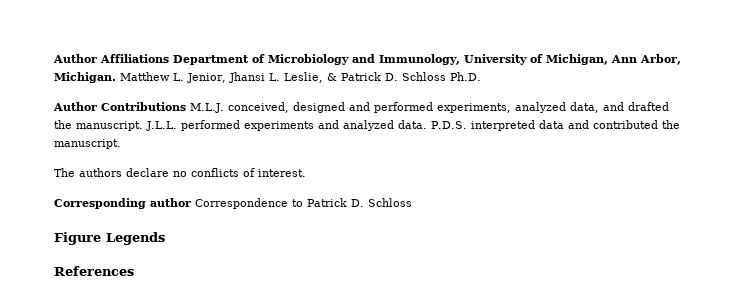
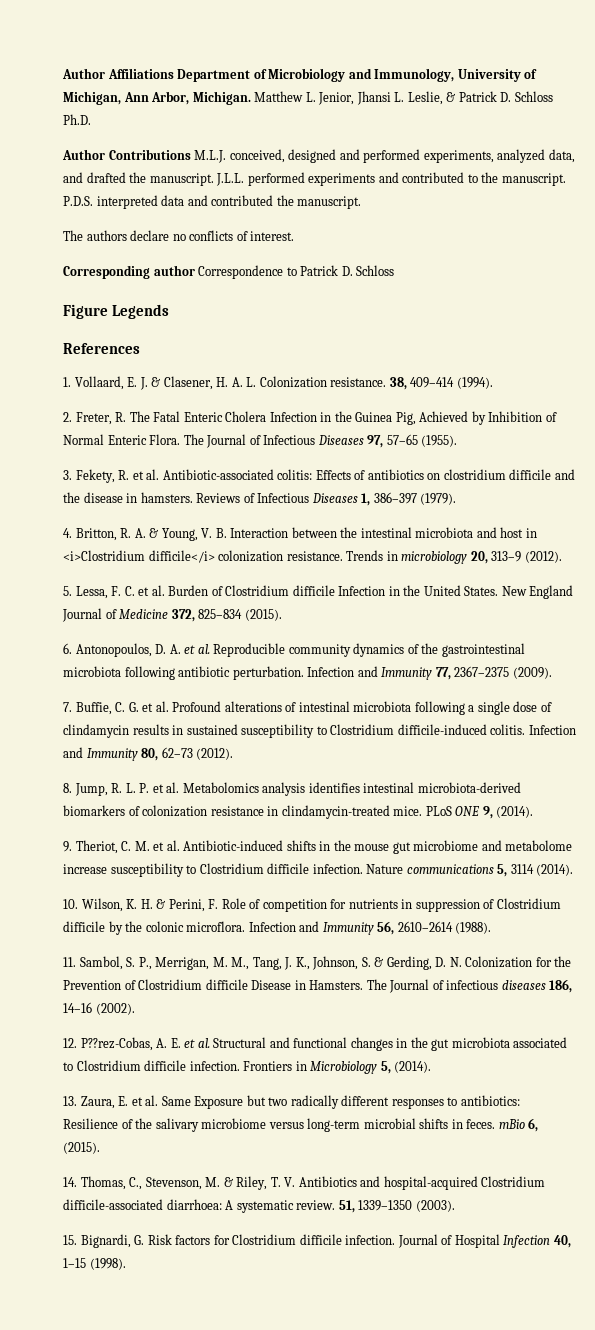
[343,120,427,131] analyzed data. -> [402,172,566,186] contributed to the manuscript.
(134, 271) none -> [63,376,493,390] [63,411,557,425] [63,434,458,448] [63,469,575,483] [63,492,457,506] [63,527,537,541] [63,550,562,564] [63,585,574,599] [62,608,282,622] [63,643,525,657] [63,666,552,680] [63,701,552,715] [63,724,576,738] [63,747,234,761] [63,782,521,796] [63,805,534,819] [63,840,573,854] [63,863,574,877] [63,898,561,912] [63,921,492,935] [63,956,572,970] [63,979,573,993] [63,1002,135,1015] [63,1037,568,1051] [63,1060,432,1074] [63,1095,520,1109] [63,1118,539,1132] [63,1142,100,1154] [63,1176,546,1190] [63,1199,455,1213] [63,1234,571,1248] [63,1258,126,1270] // 1. Vollaard, E. J. & Clasener, H. A. L. Colonization resistance. 38, 409–414 (1994). // 2. Freter, R. The Fatal Enteric Cholera Infection in the Guinea Pig, Achieved by Inhibition of Normal Enteric Flora. The Journal of Infectious Diseases 97, 57–65 (1955). // 3. Fekety, R. et al. Antibiotic-associated colitis: Effects of antibiotics on clostridium difficile and the disease in hamsters. Reviews of Infectious Diseases 1, 386–397 (1979). // 4. Britton, R. A. & Young, V. B. Interaction between the intestinal microbiota and host in <i>Clostridium difficile</i> colonization resistance. Trends in microbiology 20, 313–9 (2012). // 5. Lessa, F. C. et al. Burden of Clostridium difficile Infection in the United States. New England Journal of Medicine 372, 825–834 (2015). // 6. Antonopoulos, D. A. et al. Reproducible community dynamics of the gastrointestinal microbiota following antibiotic perturbation. Infection and Immunity 77, 2367–2375 (2009). // 7. Buffie, C. G. et al. Profound alterations of intestinal microbiota following a single dose of clindamycin results in sustained susceptibility to Clostridium difficile-induced colitis. Infection and Immunity 80, 62–73 (2012). // 8. Jump, R. L. P. et al. Metabolomics analysis identifies intestinal microbiota-derived biomarkers of colonization resistance in clindamycin-treated mice. PLoS ONE 9, (2014). // 9. Theriot, C. M. et al. Antibiotic-induced shifts in the mouse gut microbiome and metabolome increase susceptibility to Clostridium difficile infection. Nature communications 5, 3114 (2014). // 10. Wilson, K. H. & Perini, F. Role of competition for nutrients in suppression of Clostridium difficile by the colonic microflora. Infection and Immunity 56, 2610–2614 (1988). // 11. Sambol, S. P., Merrigan, M. M., Tang, J. K., Johnson, S. & Gerding, D. N. Colonization for the Prevention of Clostridium difficile Disease in Hamsters. The Journal of infectious diseases 186, 14–16 (2002). // 12. P??rez-Cobas, A. E. et al. Structural and functional changes in the gut microbiota associated to Clostridium difficile infection. Frontiers in Microbiology 5, (2014). // 13. Zaura, E. et al. Same Exposure but two radically different responses to antibiotics: Resilience of the salivary microbiome versus long-term microbial shifts in feces. mBio 6, (2015). // 14. Thomas, C., Stevenson, M. & Riley, T. V. Antibiotics and hospital-acquired Clostridium difficile-associated diarrhoea: A systematic review. 51, 1339–1350 (2003). // 15. Bignardi, G. Risk factors for Clostridium difficile infection. Journal of Hospital Infection 40, 1–15 (1998).

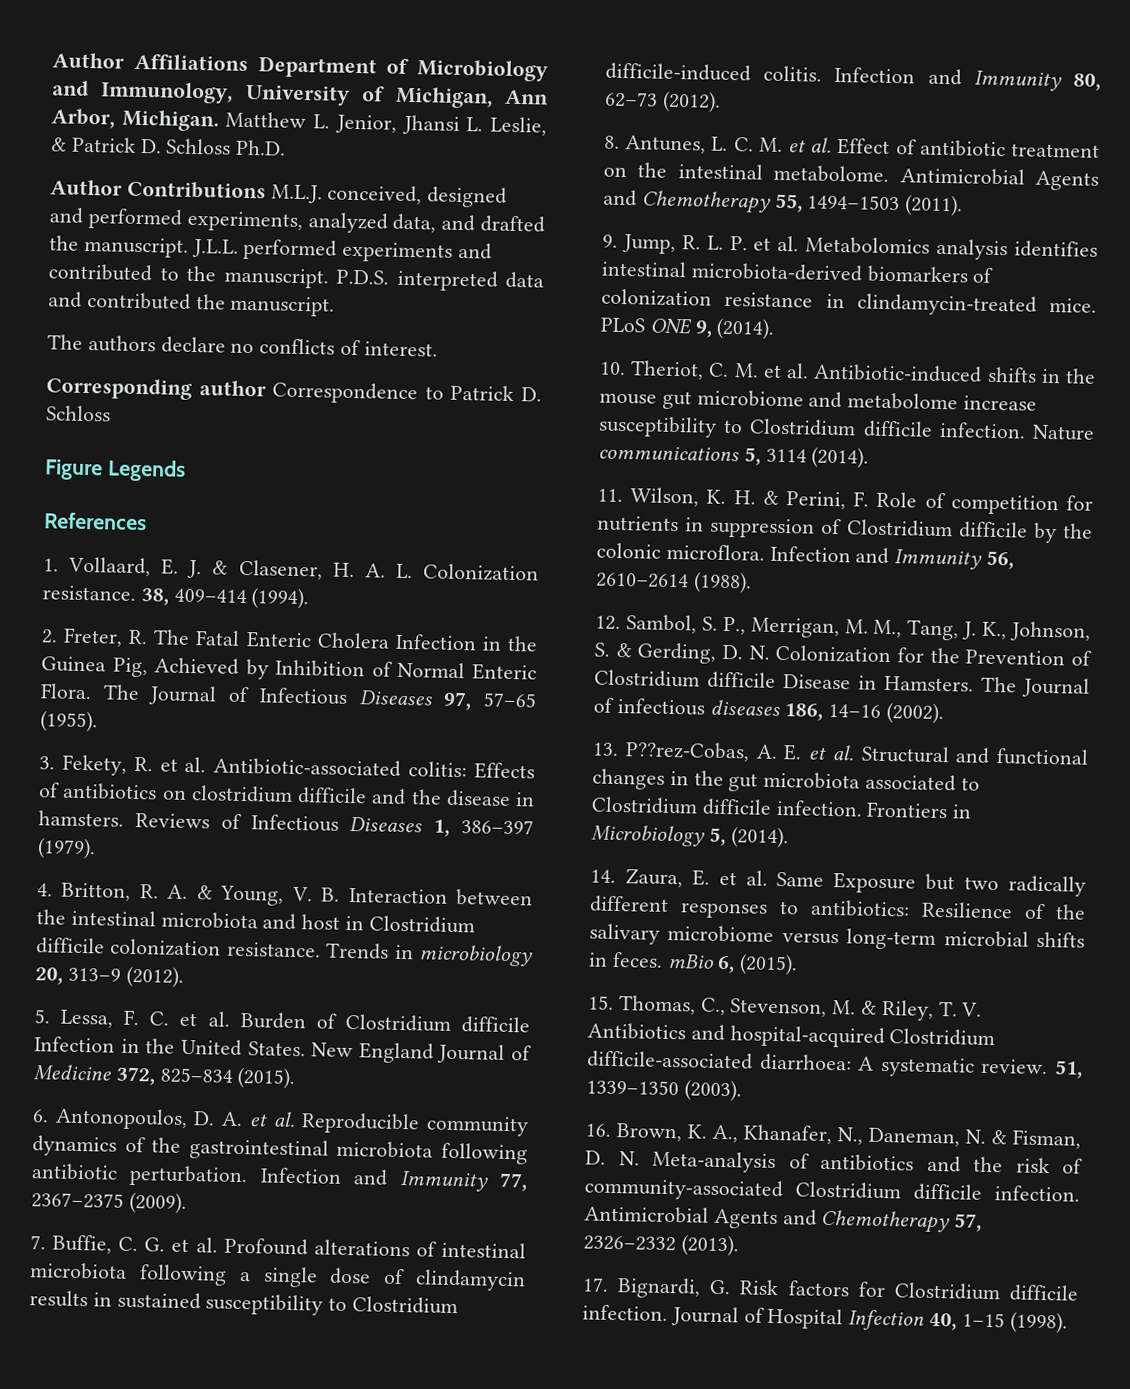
[63,550,215,563] <i>Clostridium difficile</i> -> [368,915,475,934] [36,937,105,955] Clostridium difficile
(72, 788) none -> [625,135,1100,158] [603,162,1099,191] [603,189,964,217] [602,234,618,248] Antunes, L. C. M. et al. Effect of antibiotic treatment on the intestinal metabolome. Antimicrobial Agents and Chemotherapy 55, 1494–1503 (2011). // 9.
[63,841,72,852] 9. -> [599,361,626,376] 10.
[63,899,78,909] 10. -> [597,488,623,503] 11.
[63,957,76,967] 11. -> [595,615,621,631] 12.
[63,1038,77,1048] 12. -> [592,742,619,756] 13.
[63,1096,77,1106] 13. -> [590,869,616,883] 14.
[63,1177,77,1187] 14. -> [588,995,614,1010] 15.
[63,1235,77,1245] 15. -> [585,1123,1081,1149] [585,1150,1083,1174] [584,1177,1080,1202] [584,1205,983,1234] [583,1234,739,1257] [582,1277,609,1292] 16. Brown, K. A., Khanafer, N., Daneman, N. & Fisman, D. N. Meta-analysis of antibiotics and the risk of community-associated Clostridium difficile infection. Antimicrobial Agents and Chemotherapy 57, 2326–2332 (2013). // 17.

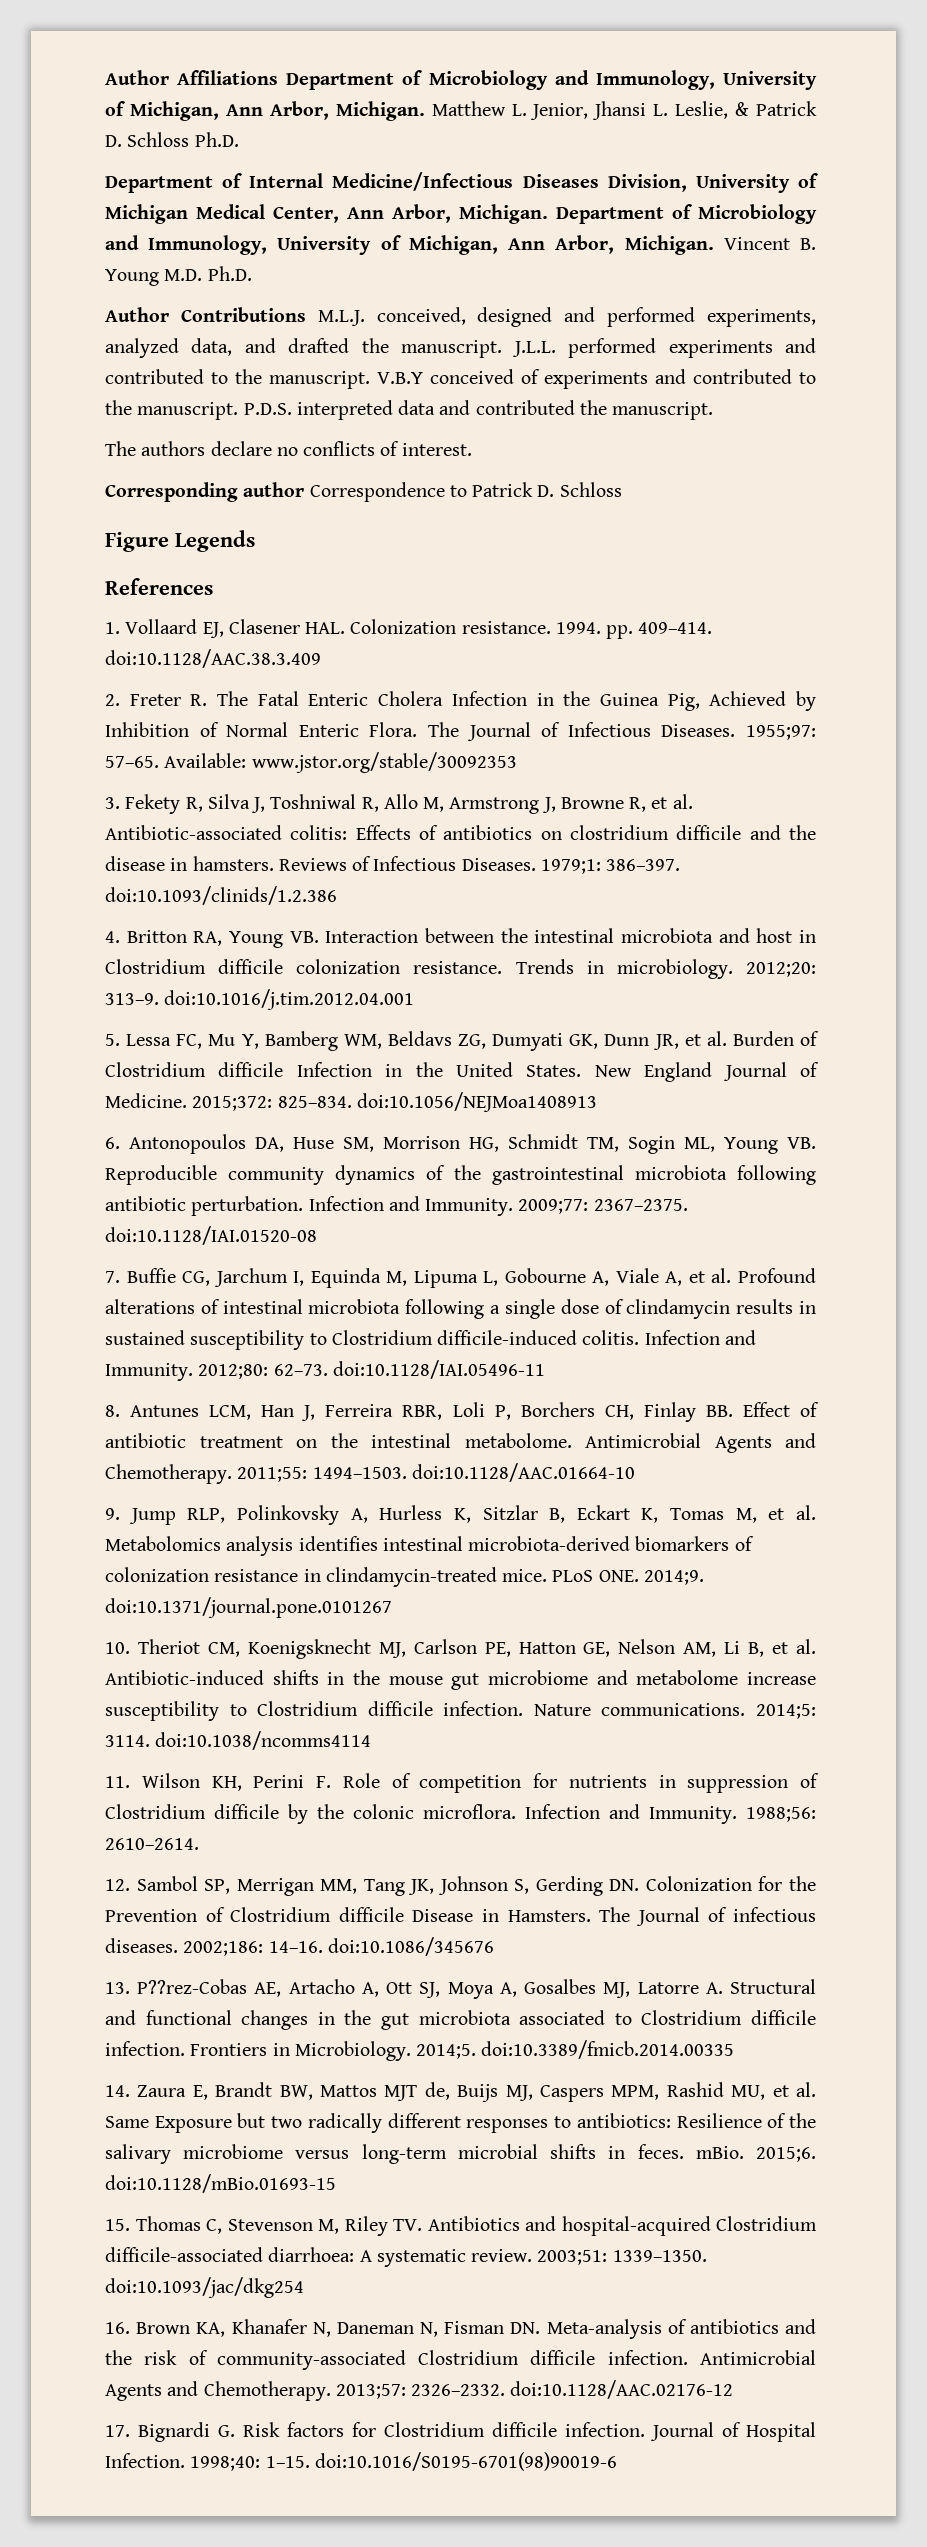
(287, 147) none -> [105,172,818,193] [105,204,817,224] [105,235,816,255] [105,266,252,286] // Department of Internal Medicine/Infectious Diseases Division, University of Michigan Medical Center, Ann Arbor, Michigan. Department of Microbiology and Immunology, University of Michigan, Ann Arbor, Michigan. Vincent B. Young M.D. Ph.D.
(329, 278) none -> [377,369,816,389] [105,400,239,420] V.B.Y conceived of experiments and contributed to the manuscript.
[68,556,539,582] [42,585,310,610] Vollaard, E. J. & Clasener, H. A. L. Colonization resistance. 38, 409–414 (1994). -> [125,619,713,639] [105,649,321,668] Vollaard EJ, Clasener HAL. Colonization resistance. 1994. pp. 409–414. doi:10.1128/AAC.38.3.409
[63,627,124,647] Freter, -> [129,694,181,706] Freter
[358,690,537,711] [40,710,98,733] [39,754,153,776] Diseases 97, 57–65 (1955). // 3. Fekety, R. -> [661,724,817,740] [105,752,517,773] [105,794,647,814] Diseases. 1955;97: 57–65. Available: www.jstor.org/stable/30092353 // 3. Fekety R, Silva J, Toshniwal R, Allo M, Armstrong J, Browne R,
[349,817,534,837] [37,837,96,860] [37,882,341,906] Diseases 1, 386–397 (1979). // 4. Britton, R. A. & Young, V. B. -> [461,858,681,874] [105,886,337,905] [105,930,319,948] Diseases. 1979;1: 386–397. doi:10.1093/clinids/1.2.386 // 4. Britton RA, Young VB.
[417,944,533,967] [35,965,184,988] [34,1009,171,1028] microbiology 20, 313–9 (2012). // 5. Lessa, F. C. -> [616,959,816,979] [105,989,415,1010] [105,1031,679,1051] microbiology. 2012;20: 313–9. doi:10.1016/j.tim.2012.04.001 // 5. Lessa FC, Mu Y, Bamberg WM, Beldavs ZG, Dumyati GK, Dunn JR,
[33,1064,296,1090] [32,1107,296,1131] Medicine 372, 825–834 (2015). // 6. Antonopoulos, D. A. et al. -> [105,1092,597,1112] [105,1134,816,1154] Medicine. 2015;372: 825–834. doi:10.1056/NEJMoa1408913 // 6. Antonopoulos DA, Huse SM, Morrison HG, Schmidt TM, Sogin ML, Young VB.
[399,1171,528,1192] [31,1191,187,1215] [30,1234,166,1254] Immunity 77, 2367–2375 (2009). // 7. Buffie, C. G. -> [425,1198,688,1216] [105,1226,317,1245] [105,1268,683,1288] Immunity. 2009;77: 2367–2375. doi:10.1128/IAI.01520-08 // 7. Buffie CG, Jarchum I, Equinda M, Lipuma L, Gobourne A, Viale A,
[973,70,1101,92] [604,90,721,113] [604,135,833,154] Immunity 80, 62–73 (2012). // 8. Antunes, L. C. M. et al. -> [105,1360,545,1381] [105,1402,733,1422] Immunity. 2012;80: 62–73. doi:10.1128/IAI.05496-11 // 8. Antunes LCM, Han J, Ferreira RBR, Loli P, Borchers CH, Finlay BB.
[641,190,964,217] [602,233,748,254] Chemotherapy 55, 1494–1503 (2011). // 9. Jump, R. L. P. -> [105,1463,635,1484] [105,1505,757,1525] Chemotherapy. 2011;55: 1494–1503. doi:10.1128/AAC.01664-10 // 9. Jump RLP, Polinkovsky A, Hurless K, Sitzlar B, Eckart K, Tomas M,
[649,317,776,340] [599,360,759,380] ONE 9, (2014). // 10. Theriot, C. M. -> [598,1570,704,1585] [105,1597,392,1618] [105,1639,765,1659] ONE. 2014;9. doi:10.1371/journal.pone.0101267 // 10. Theriot CM, Koenigsknecht MJ, Carlson PE, Hatton GE, Nelson AM, Li B,
[598,445,870,469] [597,487,846,510] communications 5, 3114 (2014). // 11. Wilson, K. H. & Perini, -> [601,1703,816,1719] [105,1731,372,1750] [105,1773,305,1791] communications. 2014;5: 3114. doi:10.1038/ncomms4114 // 11. Wilson KH, Perini
[894,549,1015,570] [596,571,752,594] [595,614,1091,642] [594,642,770,664] Immunity 56, 2610–2614 (1988). // 12. Sambol, S. P., Merrigan, M. M., Tang, J. K., Johnson, S. & Gerding, D. N. -> [649,1806,816,1824] [105,1838,199,1850] [105,1876,640,1896] Immunity. 1988;56: 2610–2614. // 12. Sambol SP, Merrigan MM, Tang JK, Johnson S, Gerding DN.
[709,699,945,725] [592,741,855,762] diseases 186, 14–16 (2002). // 13. P??rez-Cobas, A. E. et al. -> [105,1937,494,1956] [105,1979,723,1999] diseases. 2002;186: 14–16. doi:10.1086/345676 // 13. P??rez-Cobas AE, Artacho A, Ott SJ, Moya A, Gosalbes MJ, Latorre A.
[591,824,789,849] [590,868,710,888] Microbiology 5, (2014). // 14. Zaura, E. -> [294,2040,735,2061] [105,2082,766,2102] Microbiology. 2014;5. doi:10.3389/fmicb.2014.00335 // 14. Zaura E, Brandt BW, Mattos MJT de, Buijs MJ, Caspers MPM, Rashid MU,
[666,953,799,976] [588,995,983,1021] mBio 6, (2015). // 15. Thomas, C., Stevenson, M. & Riley, T. V. -> [695,2146,816,2162] [105,2174,336,2193] [105,2216,422,2236] mBio. 2015;6. doi:10.1128/mBio.01693-15 // 15. Thomas C, Stevenson M, Riley TV.
[1054,1060,1083,1079] [586,1079,742,1102] [585,1123,1081,1149] [585,1150,640,1166] 51, 1339–1350 (2003). // 16. Brown, K. A., Khanafer, N., Daneman, N. & Fisman, D. N. -> [537,2250,707,2265] [105,2277,304,2298] [105,2319,541,2337] 2003;51: 1339–1350. doi:10.1093/jac/dkg254 // 16. Brown KA, Khanafer N, Daneman N, Fisman DN.
[821,1209,983,1234] [583,1234,739,1257] Chemotherapy 57, 2326–2332 (2013). -> [203,2380,734,2401] Chemotherapy. 2013;57: 2326–2332. doi:10.1128/AAC.02176-12
[617,1277,702,1299] Bignardi, -> [138,2422,210,2442] Bignardi
[848,1309,1068,1334] Infection 40, 1–15 (1998). -> [105,2452,617,2471] Infection. 1998;40: 1–15. doi:10.1016/S0195-6701(98)90019-6

